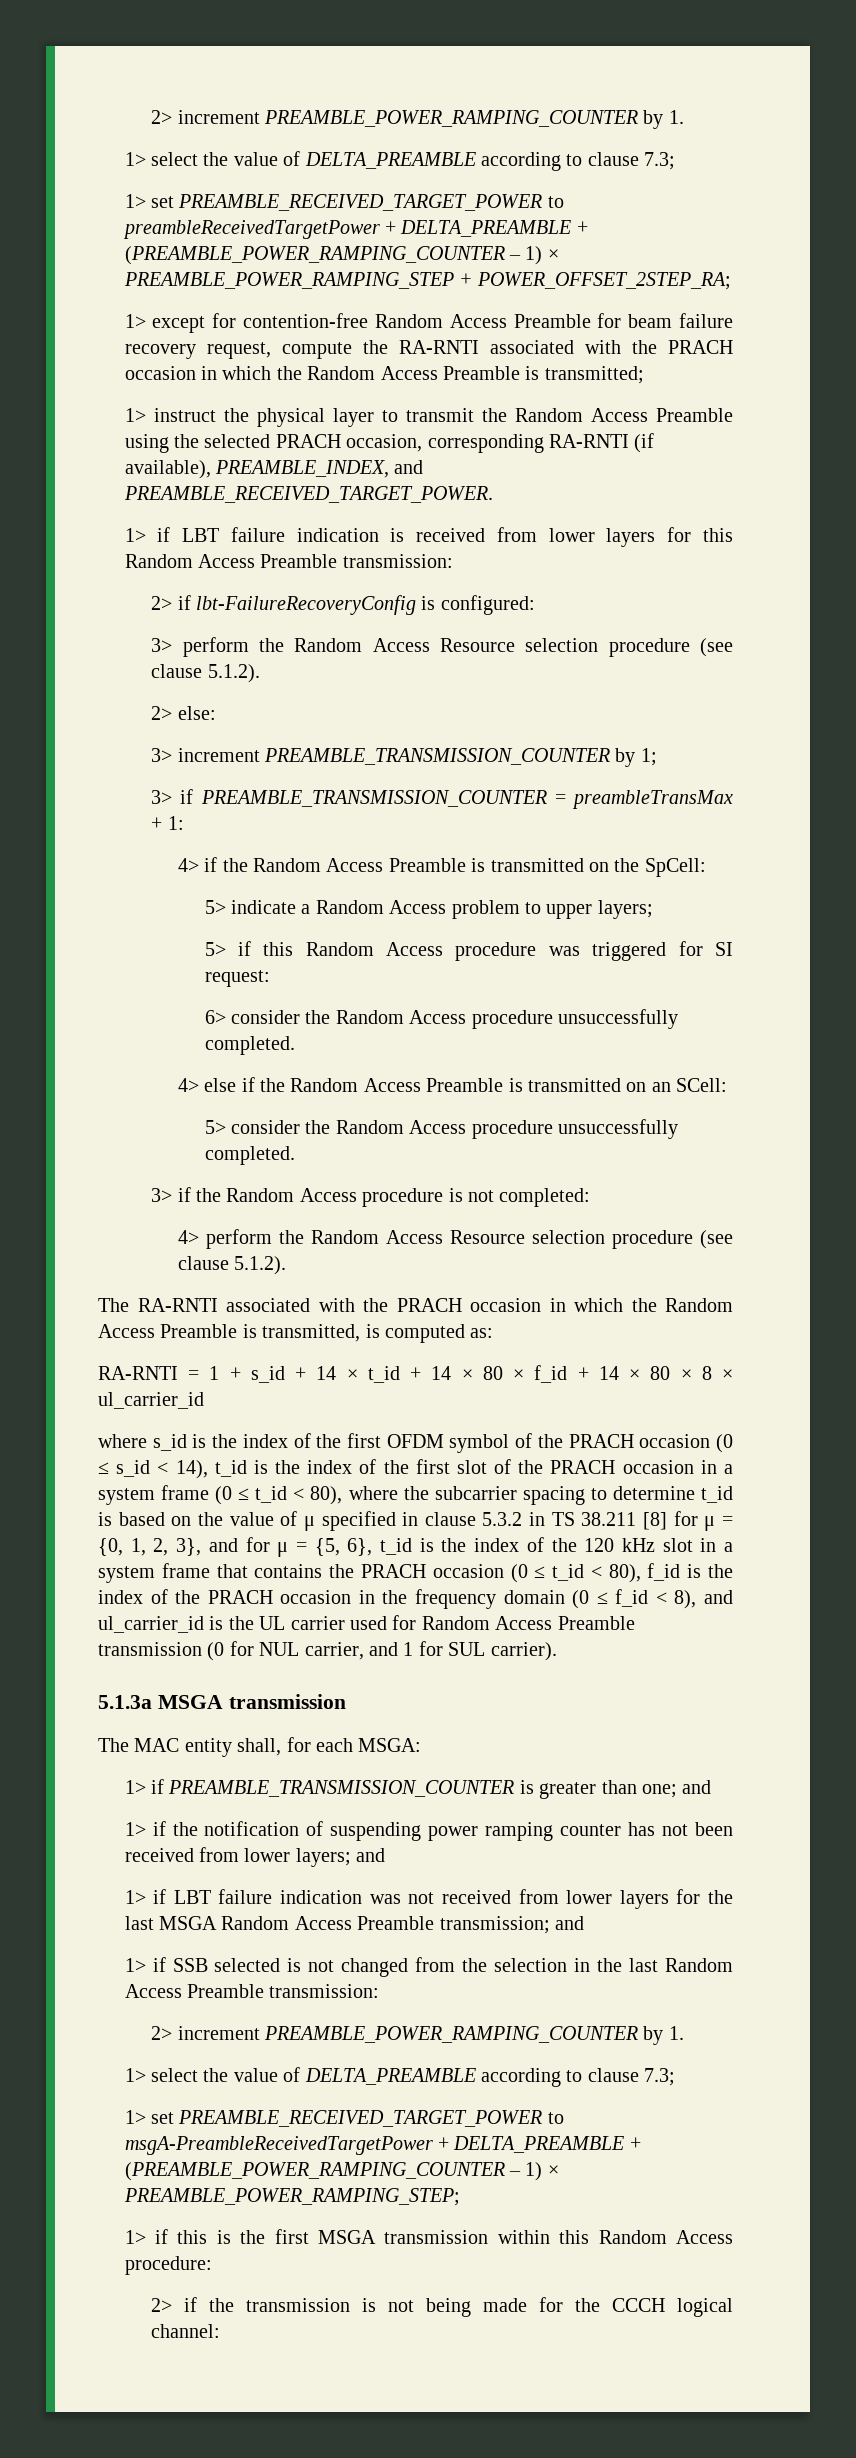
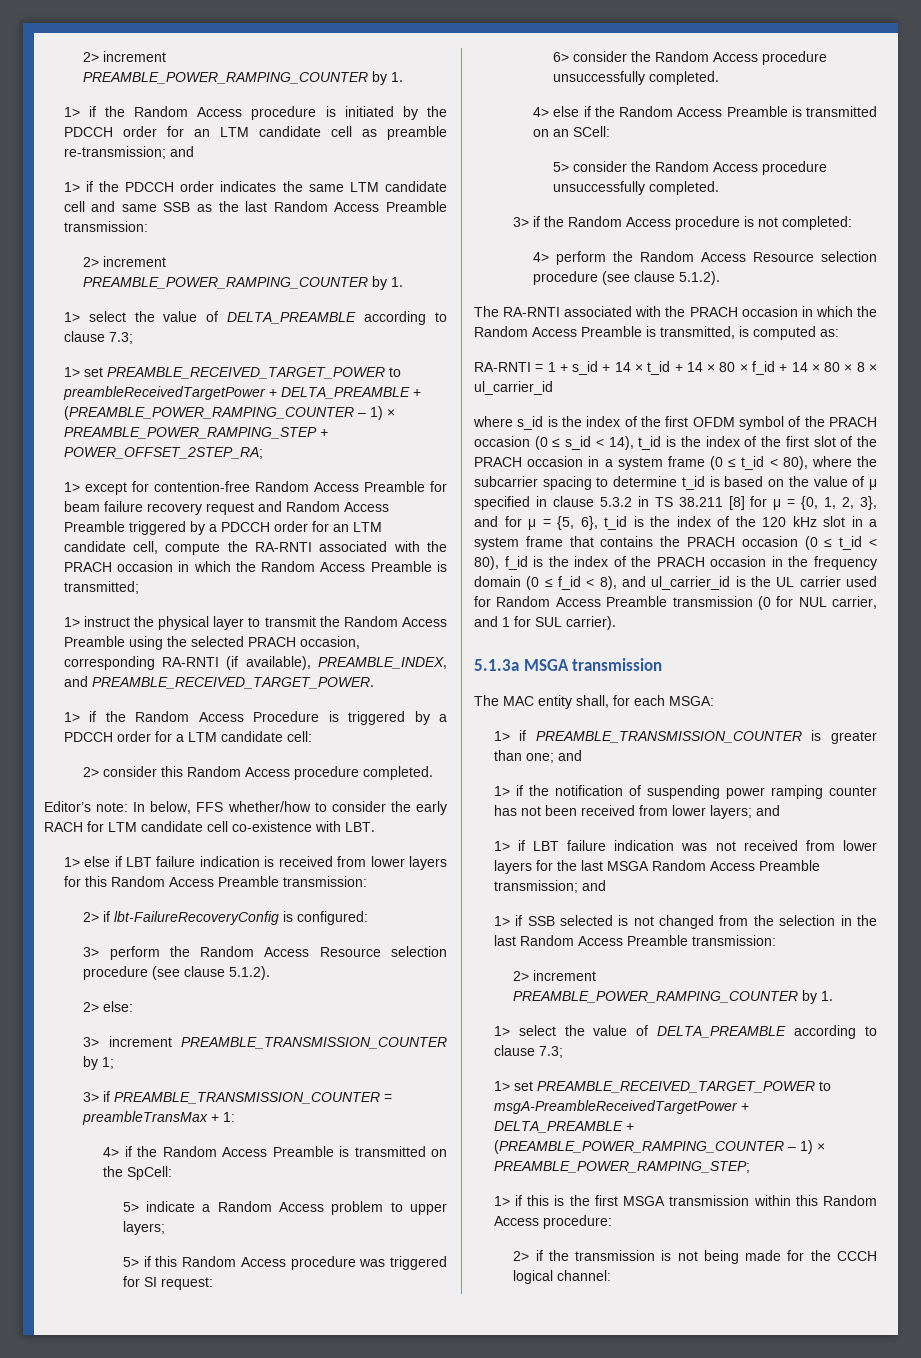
[151,110,684,129] 2> increment PREAMBLE_POWER_RAMPING_COUNTER by 1. -> [83,51,167,62] [83,71,404,85] [63,106,447,120] [63,126,447,140] [63,146,194,159] [63,181,447,192] [63,201,447,212] [63,221,148,232] [83,256,167,267] [83,276,404,290] 2> increment PREAMBLE_POWER_RAMPING_COUNTER by 1. // 1> if the Random Access procedure is initiated by the PDCCH order for an LTM candidate cell as preamble re-transmission; and // 1> if the PDCCH order indicates the same LTM candidate cell and same SSB as the last Random Access Preamble transmission: // 2> increment PREAMBLE_POWER_RAMPING_COUNTER by 1.
[206,342,271,359] request, -> [205,501,389,515] [63,521,382,535] [63,541,159,554] request and Random Access Preamble triggered by a PDCCH order for an LTM candidate cell,
(171, 534) none -> [105,711,448,725] [63,731,312,742] [83,766,434,780] [44,801,447,815] [44,821,375,832] [63,856,122,867] the Random Access Procedure is triggered by a PDCCH order for a LTM candidate cell: // 2> consider this Random Access procedure completed. // Editor’s note: In below, FFS whether/how to consider the early RACH for LTM candidate cell co-existence with LBT. // 1> else if

